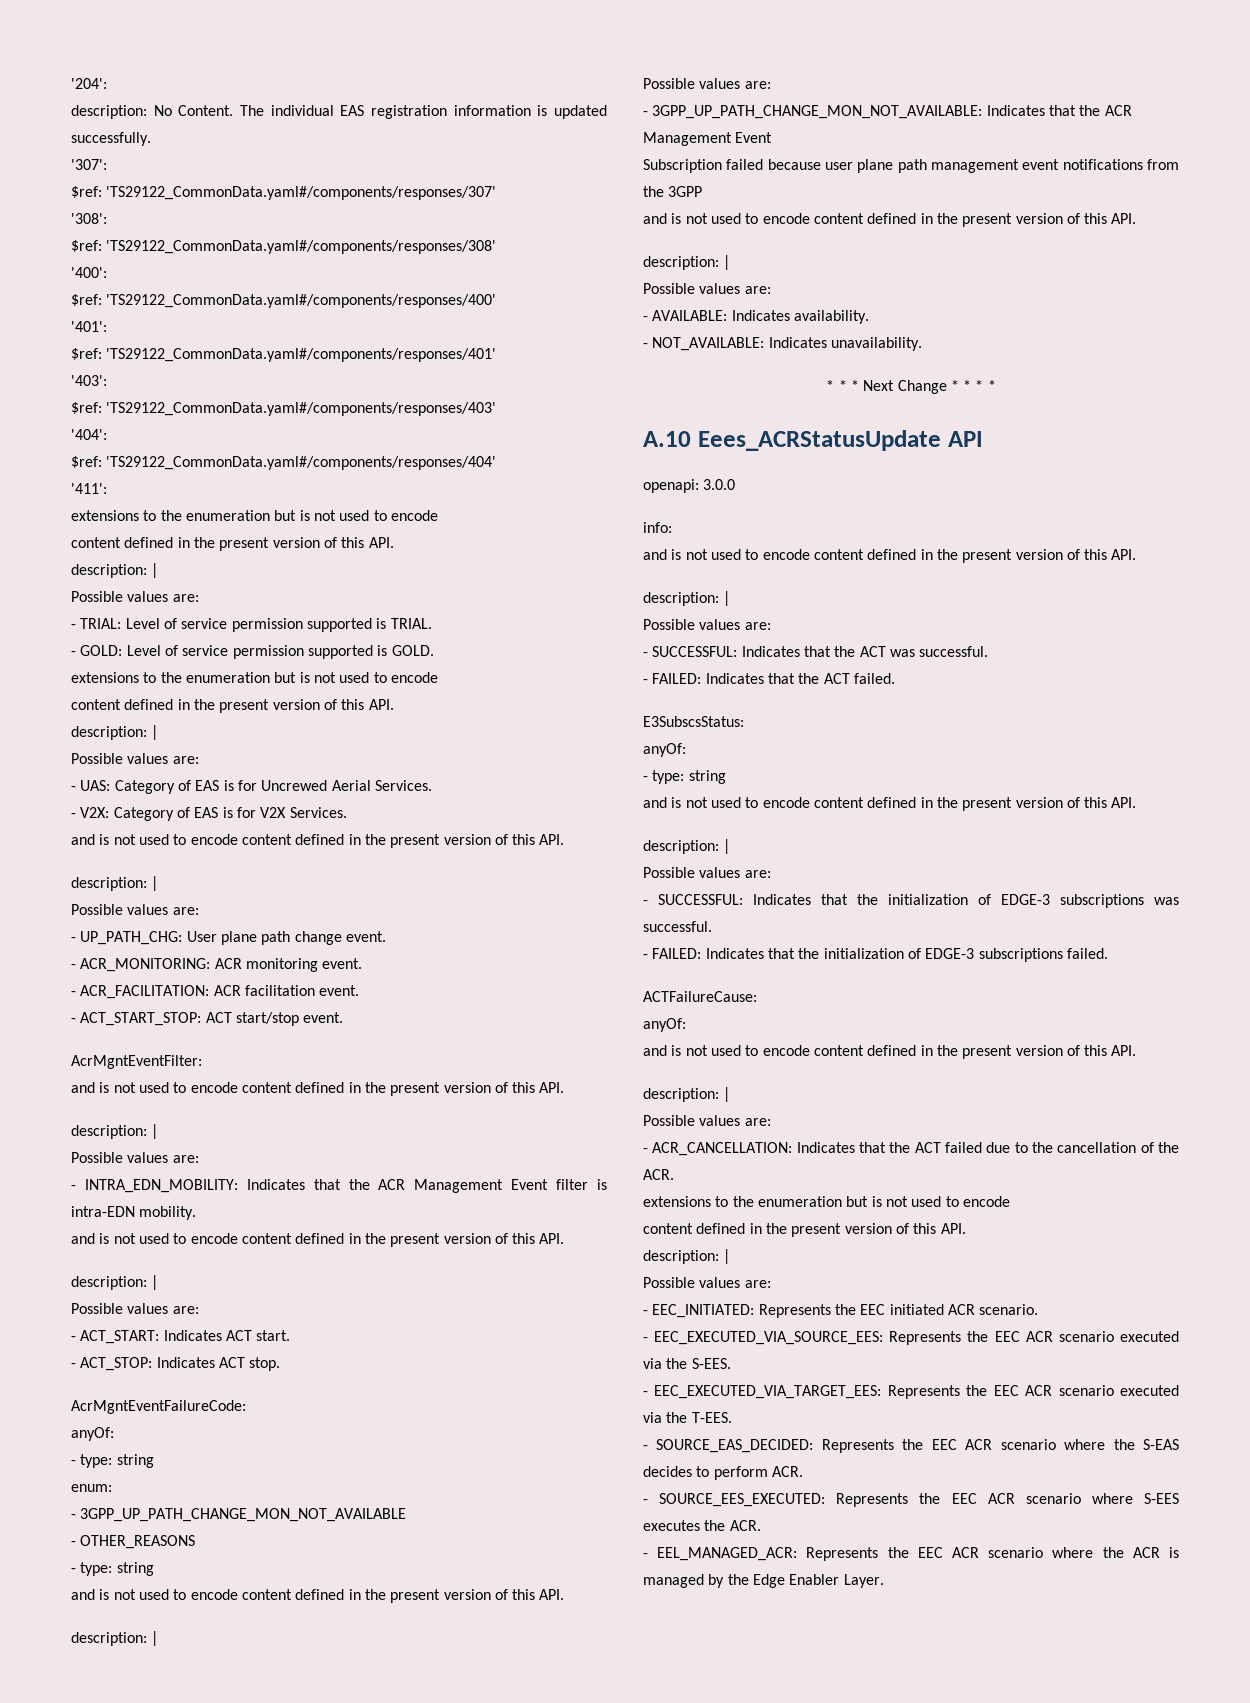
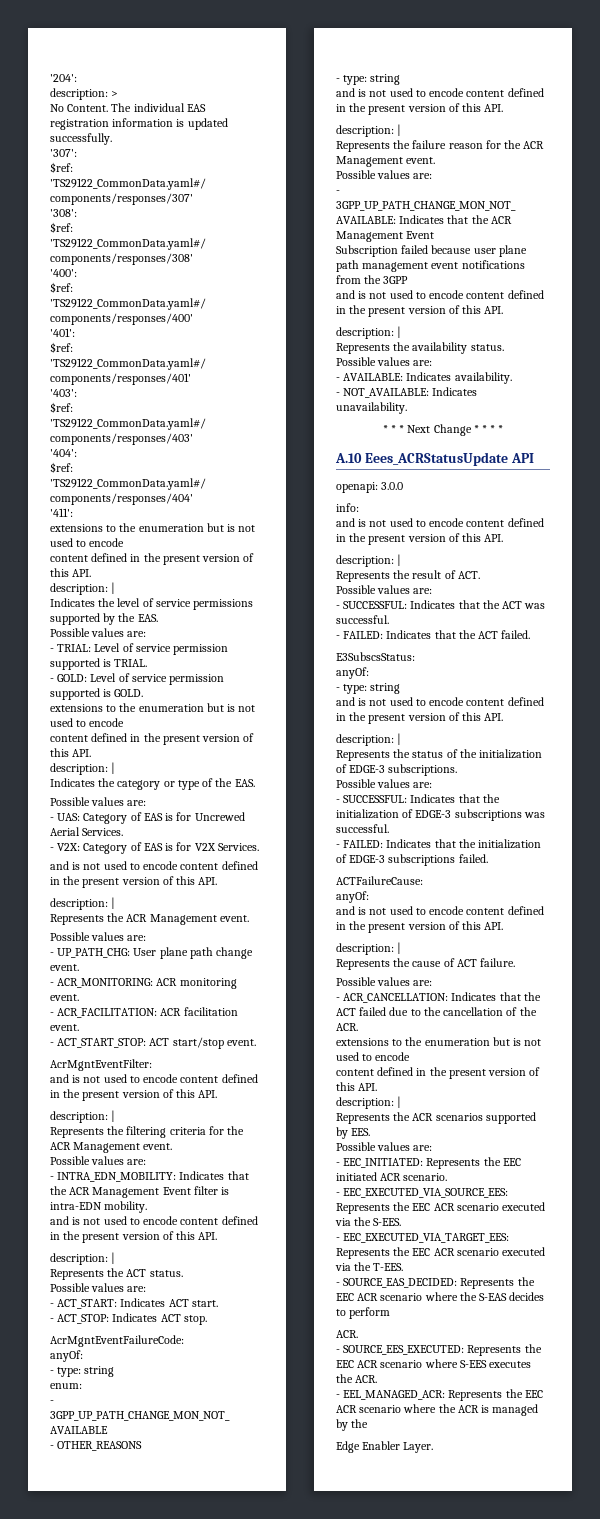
(147, 112) none -> [111,91,119,97] > //
(159, 570) none -> [50,598,254,610] [50,613,158,625] // Indicates the level of service permissions supported by the EAS.
(159, 732) none -> [50,778,255,790] // Indicates the category or type of the EAS.
(159, 883) none -> [50,913,249,925] // Represents the ACR Management event.
(159, 1131) none -> [50,1126,245,1138] [50,1142,173,1153] // Represents the filtering criteria for the ACR Management event.
(159, 1282) none -> [50,1268,183,1280] // Represents the ACT status.
(159, 1638) none -> [336,140,545,152] [336,156,436,167] // Represents the failure reason for the ACR Management event.
(731, 262) none -> [336,342,504,354] // Represents the availability status.
(731, 598) none -> [336,570,480,582] // Represents the result of ACT.
(731, 846) none -> [336,749,543,761] [336,764,458,776] // Represents the status of the initialization of EDGE-3 subscriptions.
(731, 1094) none -> [336,958,516,970] // Represents the cause of ACT failure.
(731, 1256) none -> [336,1112,536,1124] [336,1127,371,1139] // Represents the ACR scenarios supported by EES.
(768, 1473) none -> (391, 1313) //
(749, 1579) none -> (369, 1423) //

